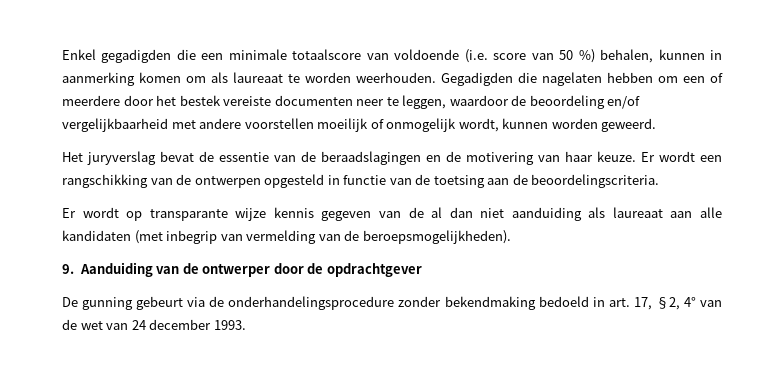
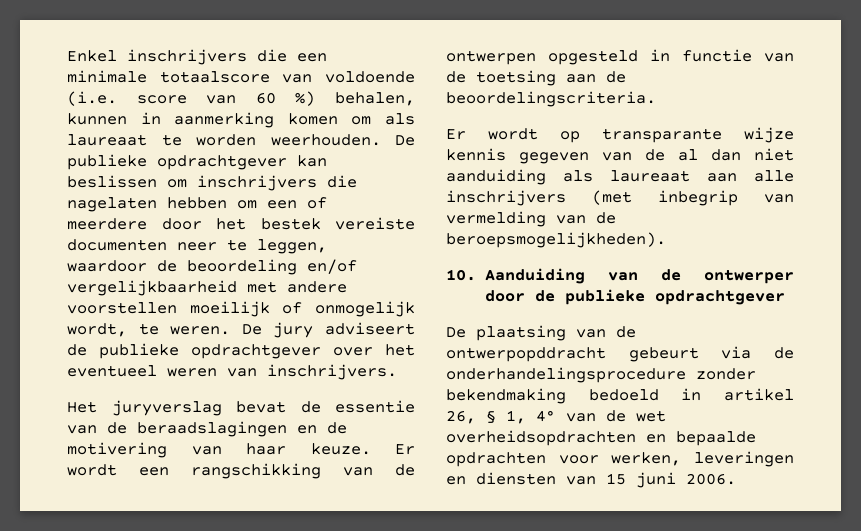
[101,49,172,63] gegadigden -> [127,49,247,65] inschrijvers
[559,50,574,60] 50 -> [255,92,276,104] 60
[441,72,513,86] Gegadigden -> [395,135,415,146] [67,154,327,170] [67,175,317,191] De publieke opdrachtgever kan beslissen om inschrijvers
[502,118,657,132] kunnen worden geweerd. -> [138,322,415,338] [67,343,415,359] [67,364,397,380] te weren. De jury adviseert de publieke opdrachtgever over het eventueel weren van inschrijvers.
[62,230,131,241] kandidaten -> [446,190,566,206] inschrijvers
[62,264,74,274] 9. -> [446,269,476,281] 10.
(324, 268) none -> [564,289,645,305] publieke
[82,297,134,310] gunning -> [476,325,636,341] [446,347,606,362] plaatsing van de ontwerpopddracht
[608,297,722,310] [62,319,246,330] art. 17, §2, 4° van de wet van 24 december 1993. -> [724,388,794,401] [446,410,666,424] [446,430,756,446] [446,451,794,467] [446,472,736,488] artikel 26, § 1, 4° van de wet overheidsopdrachten en bepaalde opdrachten voor werken, leveringen en diensten van 15 juni 2006.

